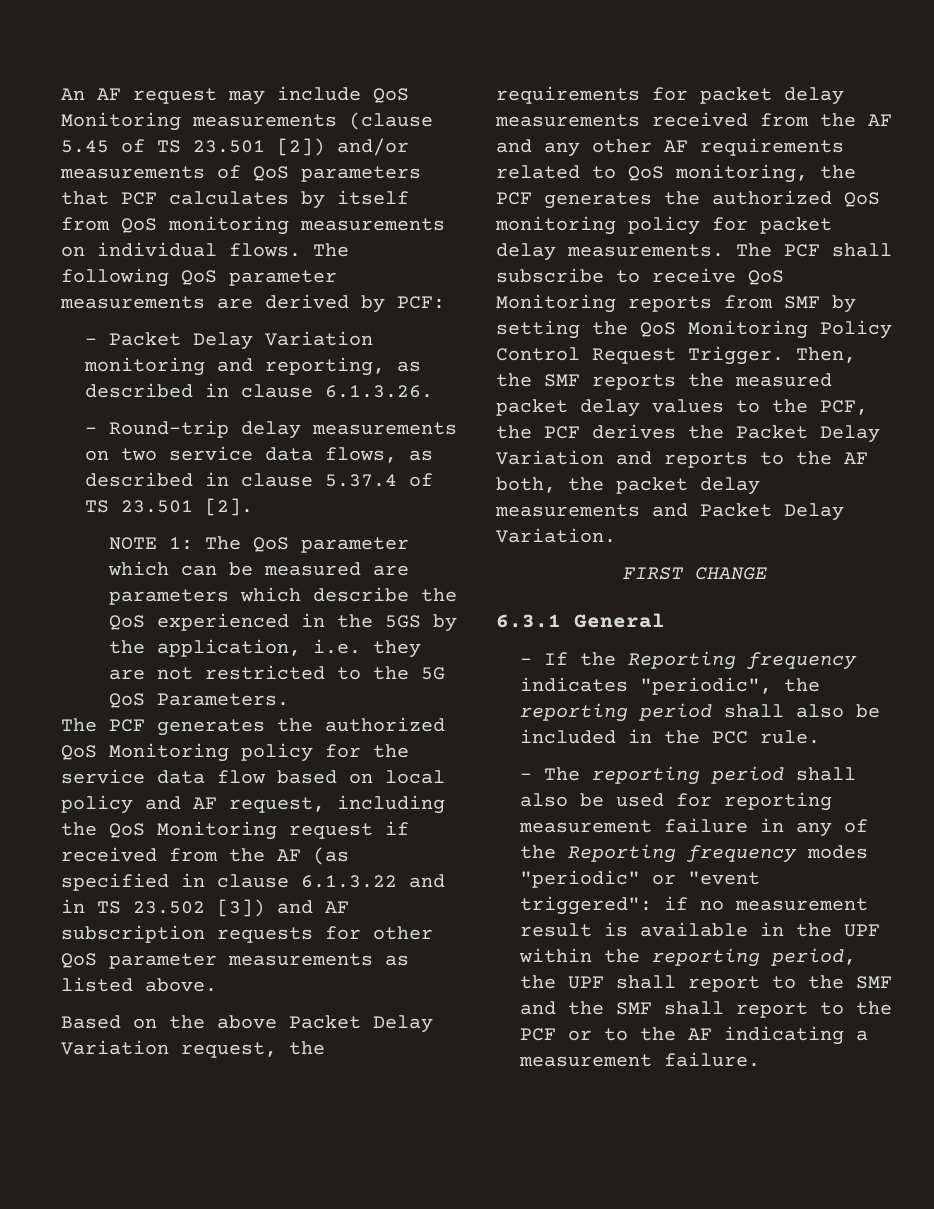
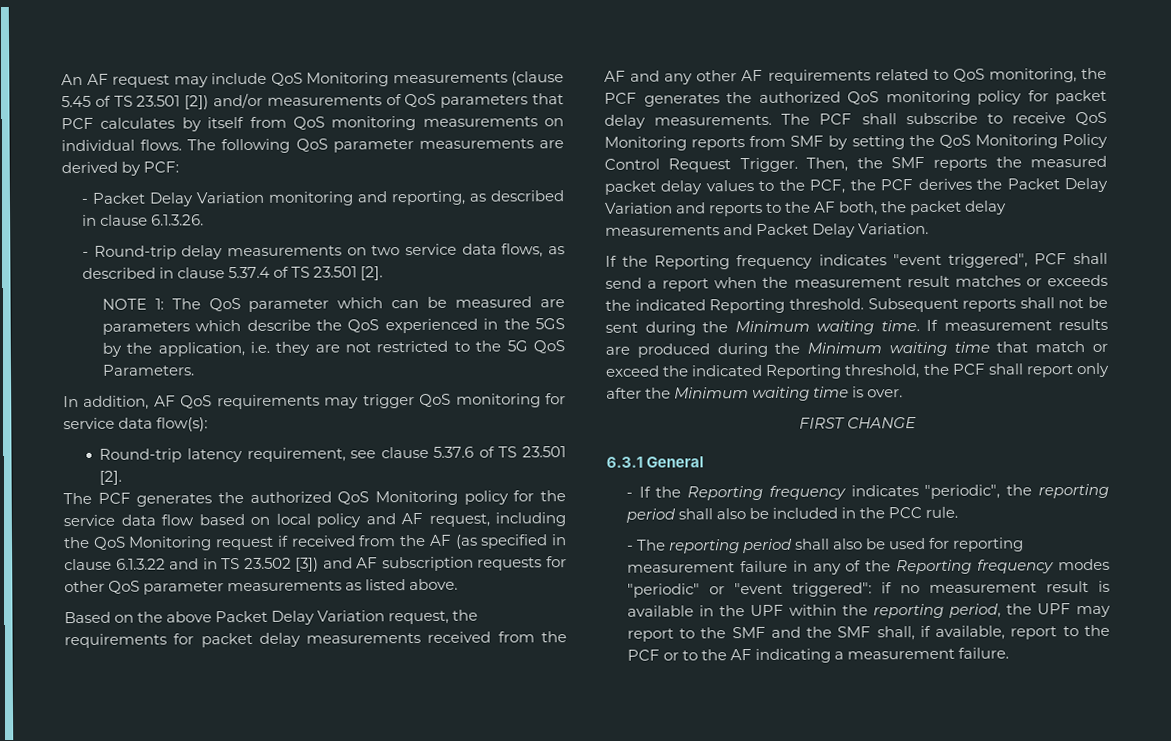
(290, 699) none -> [63,393,566,410] [63,417,209,432] [99,446,567,463] [99,470,123,485] // In addition, AF QoS requirements may trigger QoS monitoring for service data flow(s): // Round-trip latency requirement, see clause 5.37.6 of TS 23.501 [2].
(616, 535) none -> [605,252,1108,270] [605,274,1108,292] [605,296,1108,314] [605,318,1108,336] [605,341,1108,358] [605,362,1110,379] [606,386,904,402] // If the Reporting frequency indicates "event triggered", PCF shall send a report when the measurement result matches or exceeds the indicated Reporting threshold. Subsequent reports shall not be sent during the Minimum waiting time. If measurement results are produced during the Minimum waiting time that match or exceed the indicated Reporting threshold, the PCF shall report only after the Minimum waiting time is over.
[616,975,677,989] shall -> [1076,605,1111,618] may
[664,1001,725,1015] shall -> [876,625,1006,641] shall, if available,

